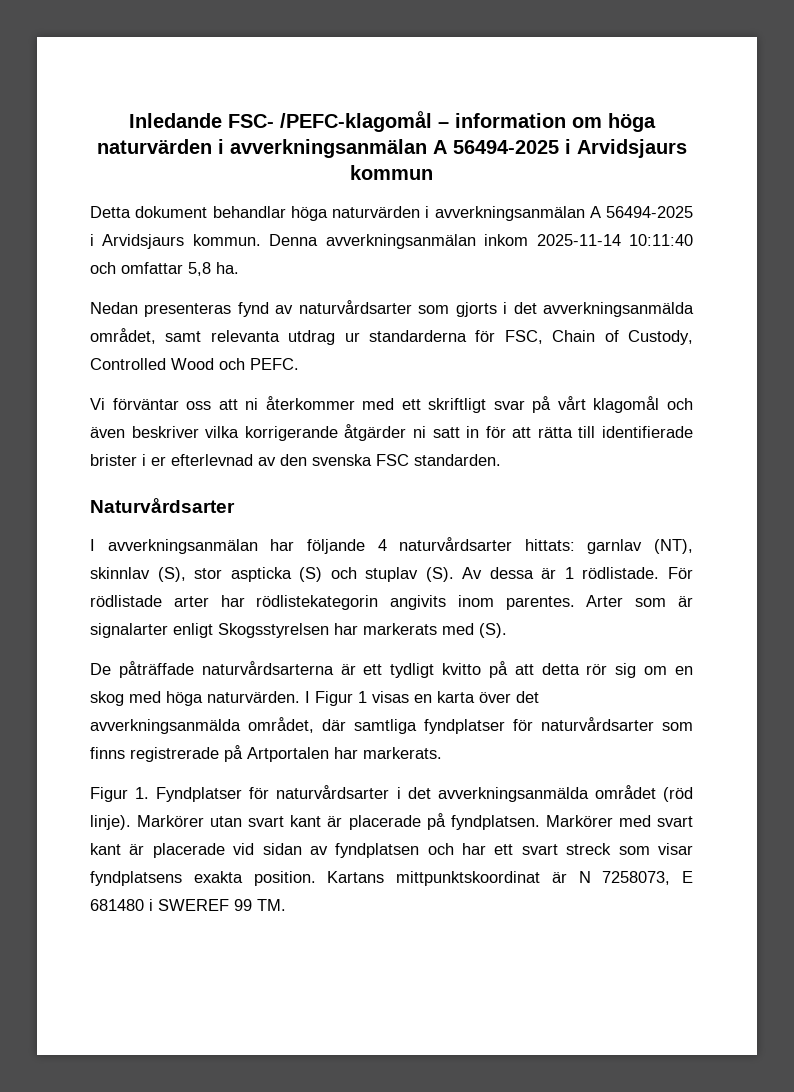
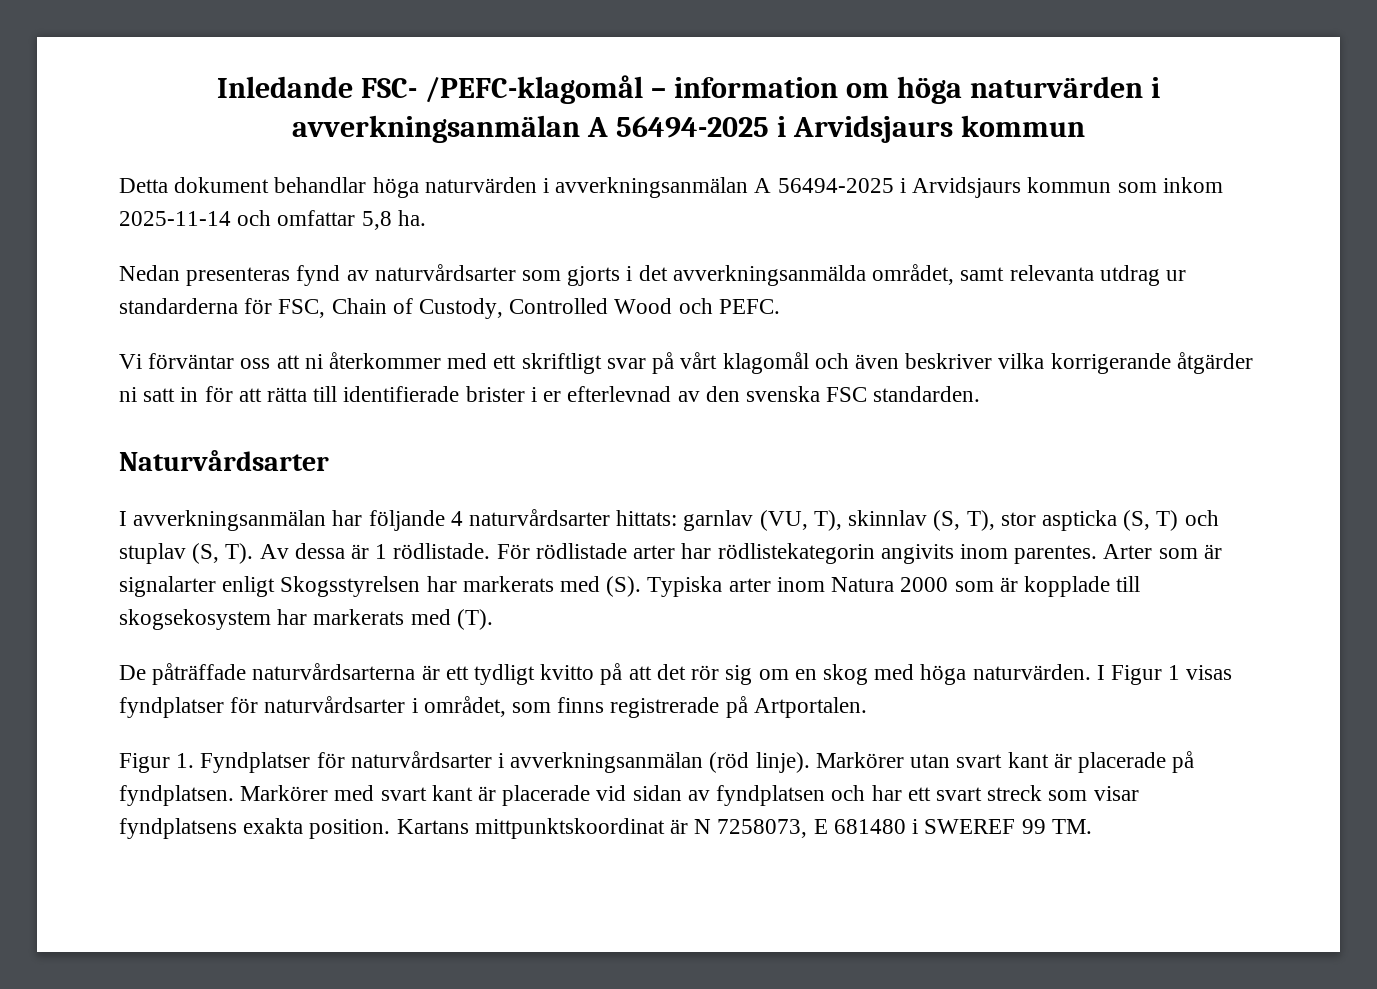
[192,234,476,249] kommun. Denna avverkningsanmälan -> [1027,177,1157,193] kommun som
[629,234,693,246] 10:11:40 -> (231, 218) none
[654,539,693,554] [90,567,454,582] (NT), skinnlav (S), stor aspticka (S) och stuplav (S). -> [759,510,1219,531] [119,543,254,564] (VU, T), skinnlav (S, T), stor aspticka (S, T) och stuplav (S, T).
(507, 630) none -> [647,576,1141,597] [119,609,493,630] Typiska arter inom Natura 2000 som är kopplade till skogsekosystem har markerats med (T).
[541,663,580,675] detta -> [656,664,686,680] det
[414,691,539,703] [90,717,417,734] en karta över det avverkningsanmälda området, där samtliga -> (1233, 672) none
(654, 724) none -> [411,696,506,717] i området,
[247,747,442,762] Artportalen har markerats. -> [753,697,867,718] Artportalen.
[407,785,656,802] det avverkningsanmälda området -> [510,752,704,773] avverkningsanmälan

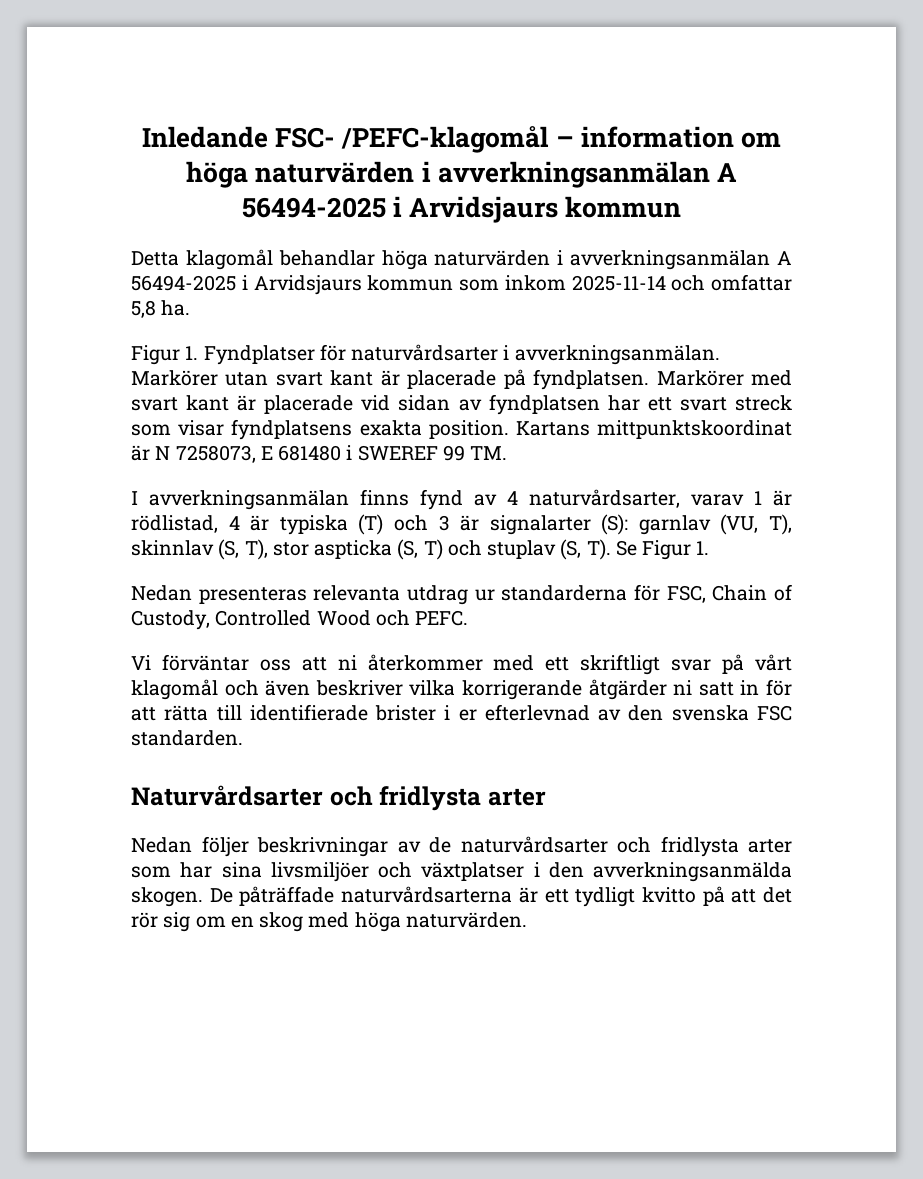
[174,177,270,193] dokument -> [185,249,273,270] klagomål
[119,264,1005,286] Nedan presenteras fynd av naturvårdsarter som gjorts i det avverkningsanmälda området, samt -> [131,344,720,365] [131,369,793,390] [131,394,793,415] [131,419,792,440] [131,445,508,463] [131,489,792,510] [131,514,792,535] [131,539,710,560] [131,585,307,604] Figur 1. Fyndplatser för naturvårdsarter i avverkningsanmälan. Markörer utan svart kant är placerade på fyndplatsen. Markörer med svart kant är placerade vid sidan av fyndplatsen har ett svart streck som visar fyndplatsens exakta position. Kartans mittpunktskoordinat är N 7258073, E 681480 i SWEREF 99 TM. // I avverkningsanmälan finns fynd av 4 naturvårdsarter, varav 1 är rödlistad, 4 är typiska (T) och 3 är signalarter (S): garnlav (VU, T), skinnlav (S, T), stor aspticka (S, T) och stuplav (S, T). Se Figur 1. // Nedan presenteras
[119,509,1219,531] [119,543,1222,564] [119,576,1141,597] [119,609,493,630] // I avverkningsanmälan har följande 4 naturvårdsarter hittats: garnlav (VU, T), skinnlav (S, T), stor aspticka (S, T) och stuplav (S, T). Av dessa är 1 rödlistade. För rödlistade arter har rödlistekategorin angivits inom parentes. Arter som är signalarter enligt Skogsstyrelsen har markerats med (S). Typiska arter inom Natura 2000 som är kopplade till skogsekosystem har markerats med (T). // -> [329,786,546,811] [131,836,792,857] [131,862,792,882] [131,887,203,907] och fridlysta arter // Nedan följer beskrivningar av de naturvårdsarter och fridlysta arter som har sina livsmiljöer och växtplatser i den avverkningsanmälda skogen.
[1096,665,1233,685] [119,696,867,718] [119,751,1195,773] [119,785,1139,806] [119,818,1092,839] I Figur 1 visas fyndplatser för naturvårdsarter i området, som finns registrerade på Artportalen. // Figur 1. Fyndplatser för naturvårdsarter i avverkningsanmälan (röd linje). Markörer utan svart kant är placerade på fyndplatsen. Markörer med svart kant är placerade vid sidan av fyndplatsen och har ett svart streck som visar fyndplatsens exakta position. Kartans mittpunktskoordinat är N 7258073, E 681480 i SWEREF 99 TM. -> (527, 920) none

